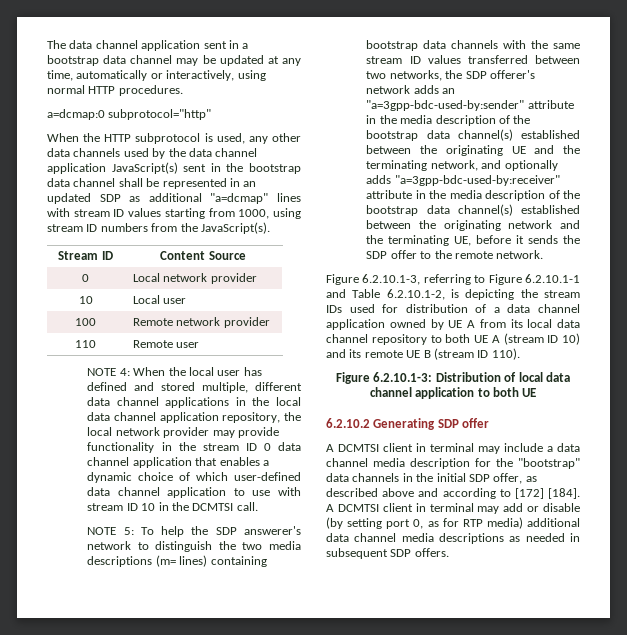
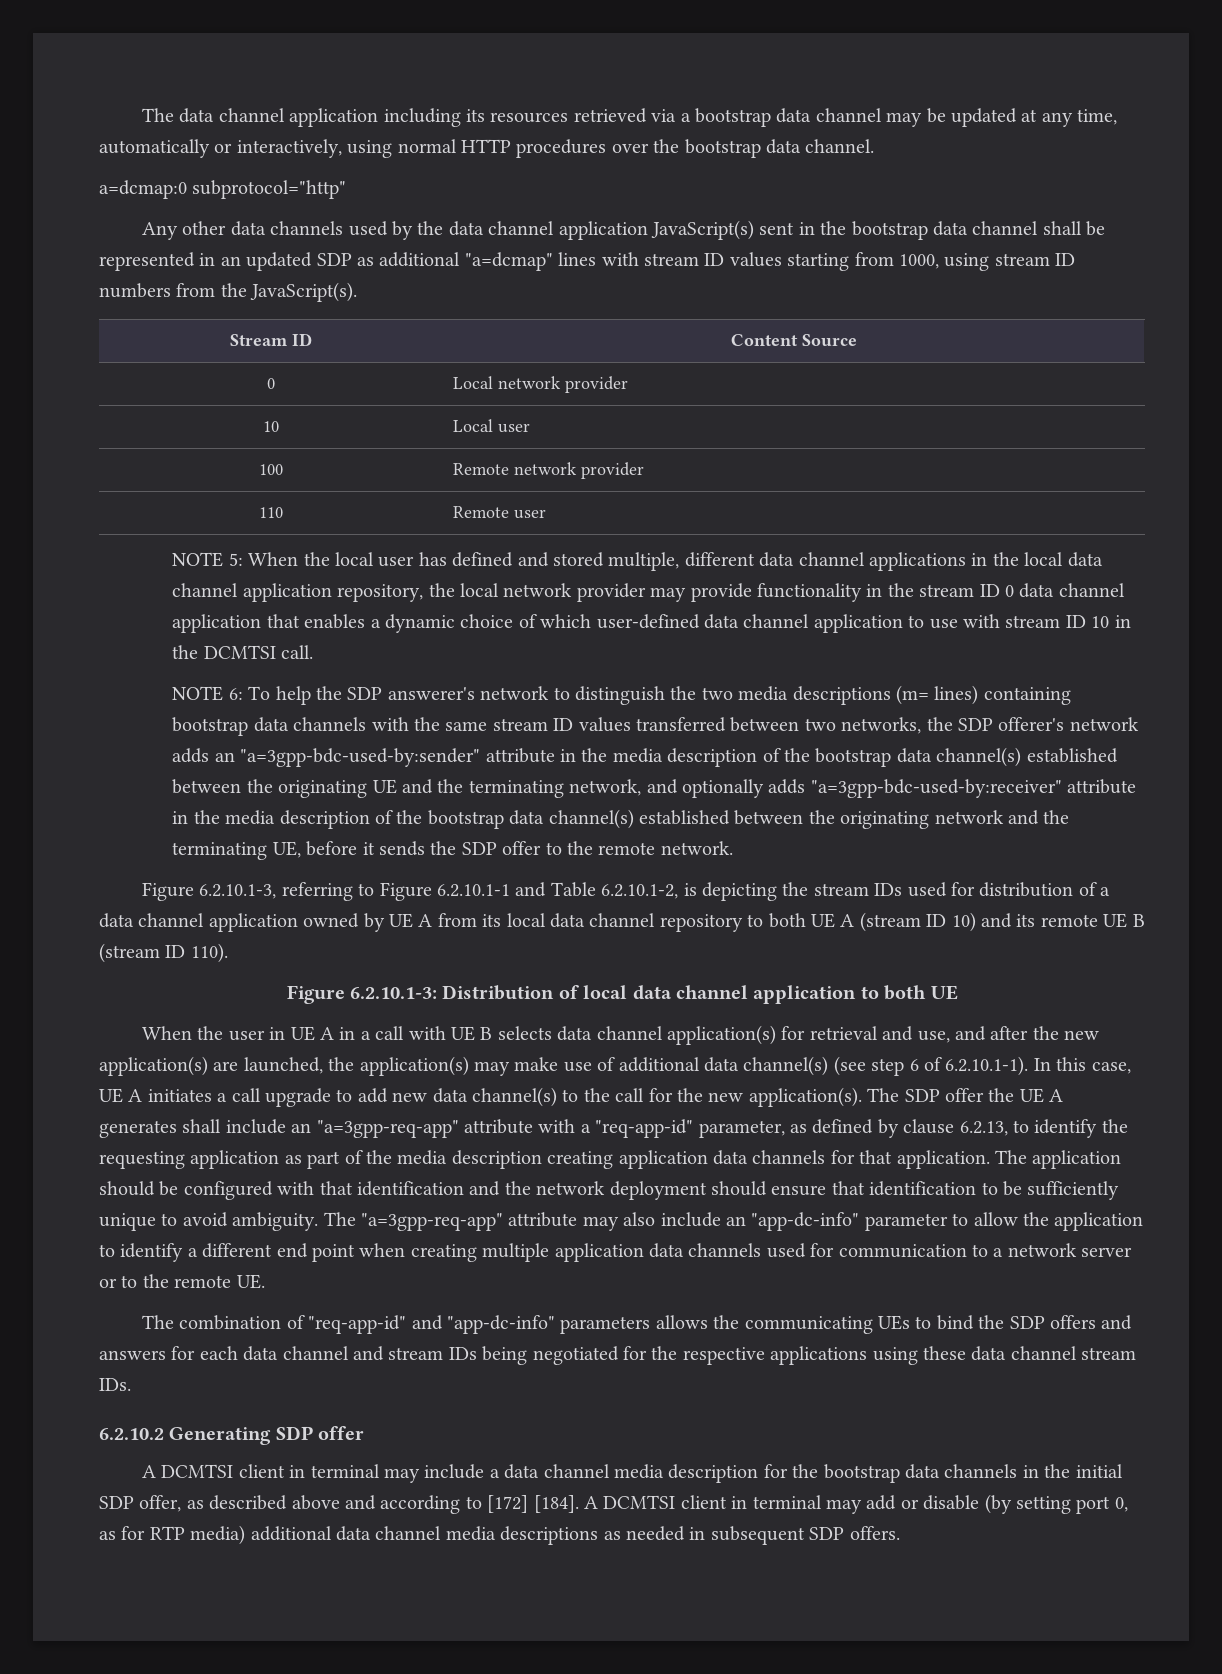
[203,40,239,49] sent in -> [383,108,677,127] including its resources retrieved via
[118,85,183,96] [47,109,212,120] [47,133,268,144] procedures. // a=dcmap:0 subprotocol="http" // When the HTTP subprotocol is used, any -> [516,139,875,158] [99,180,347,199] [142,222,179,240] procedures over the bootstrap data channel. // a=dcmap:0 subprotocol="http" // Any
[119,368,130,376] 4: -> [228,553,243,566] 5:
[123,527,134,535] 5: -> [228,688,243,700] 6:
(537, 392) none -> [142,1025,1100,1045] [99,1056,1131,1076] [99,1087,1064,1107] [99,1119,1128,1138] [99,1150,1122,1169] [99,1181,1120,1200] [99,1212,1144,1231] [99,1243,1133,1262] [99,1274,265,1289] [142,1315,1133,1334] [99,1346,1137,1365] [99,1378,131,1391] // When the user in UE A in a call with UE B selects data channel application(s) for retrieval and use, and after the new application(s) are launched, the application(s) may make use of additional data channel(s) (see step 6 of 6.2.10.1-1). In this case, UE A initiates a call upgrade to add new data channel(s) to the call for the new application(s). The SDP offer the UE A generates shall include an "a=3gpp-req-app" attribute with a "req-app-id" parameter, as defined by clause 6.2.13, to identify the requesting application as part of the media description creating application data channels for that application. The application should be configured with that identification and the network deployment should ensure that identification to be sufficiently unique to avoid ambiguity. The "a=3gpp-req-app" attribute may also include an "app-dc-info" parameter to allow the application to identify a different end point when creating multiple application data channels used for communication to a network server or to the remote UE. // The combination of "req-app-id" and "app-dc-info" parameters allows the communicating UEs to bind the SDP offers and answers for each data channel and stream IDs being negotiated for the respective applications using these data channel stream IDs.
[518,458,580,469] "bootstrap" -> [823,1464,900,1483] bootstrap

